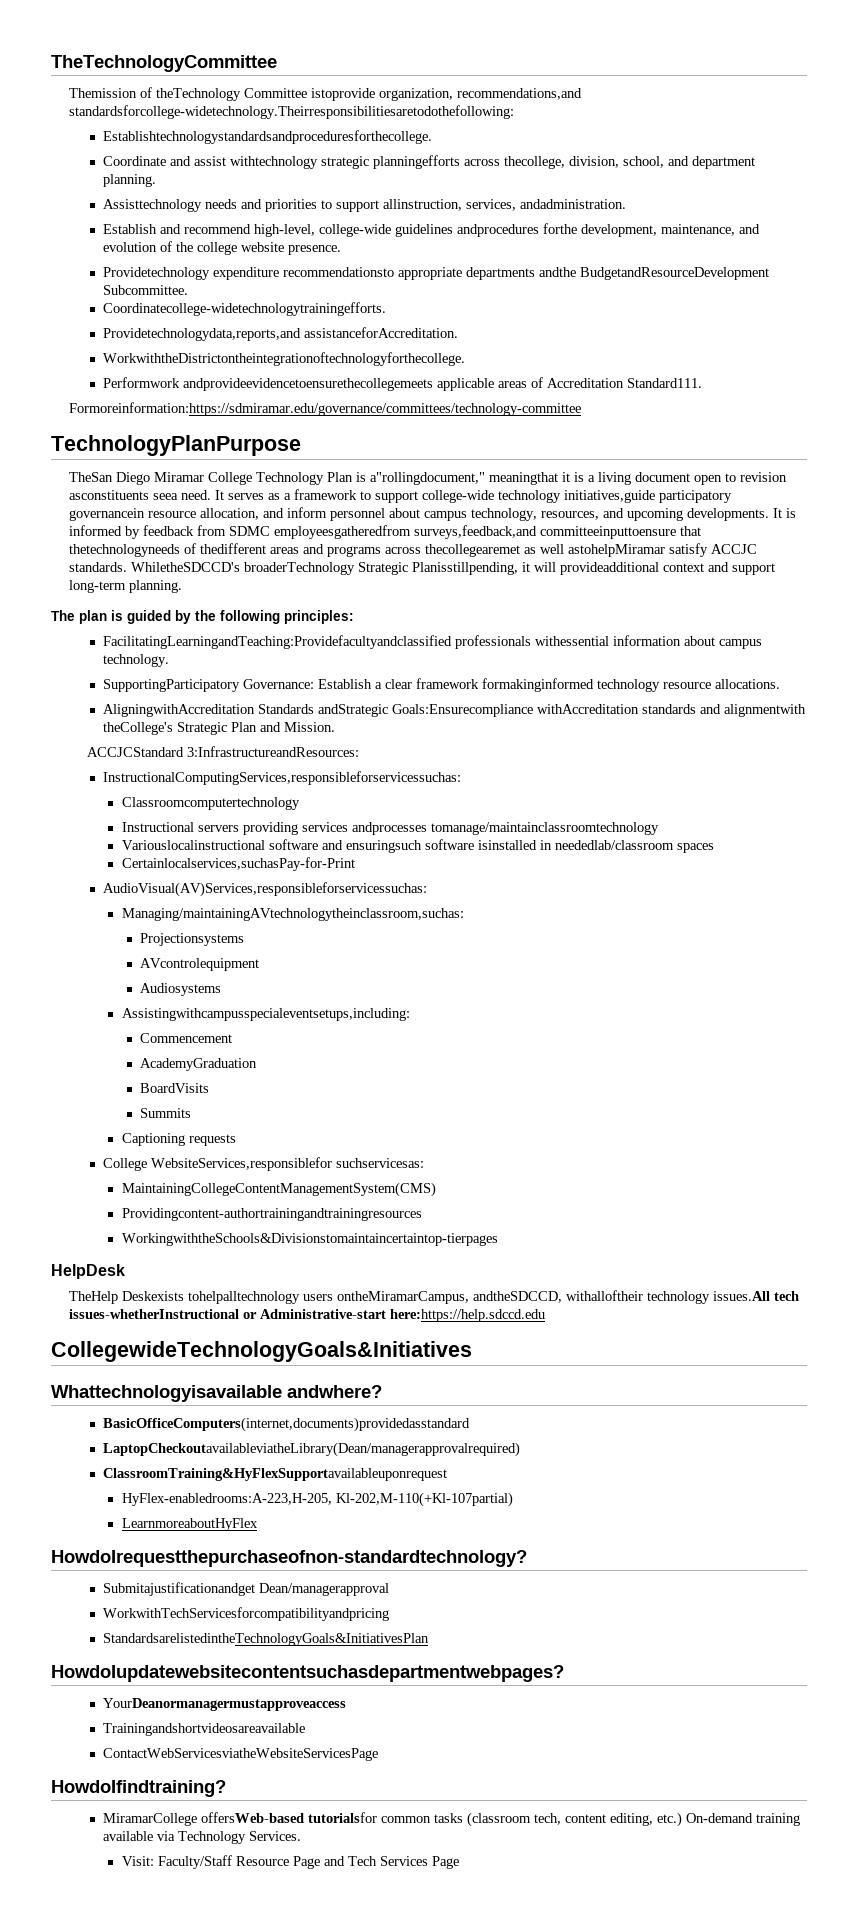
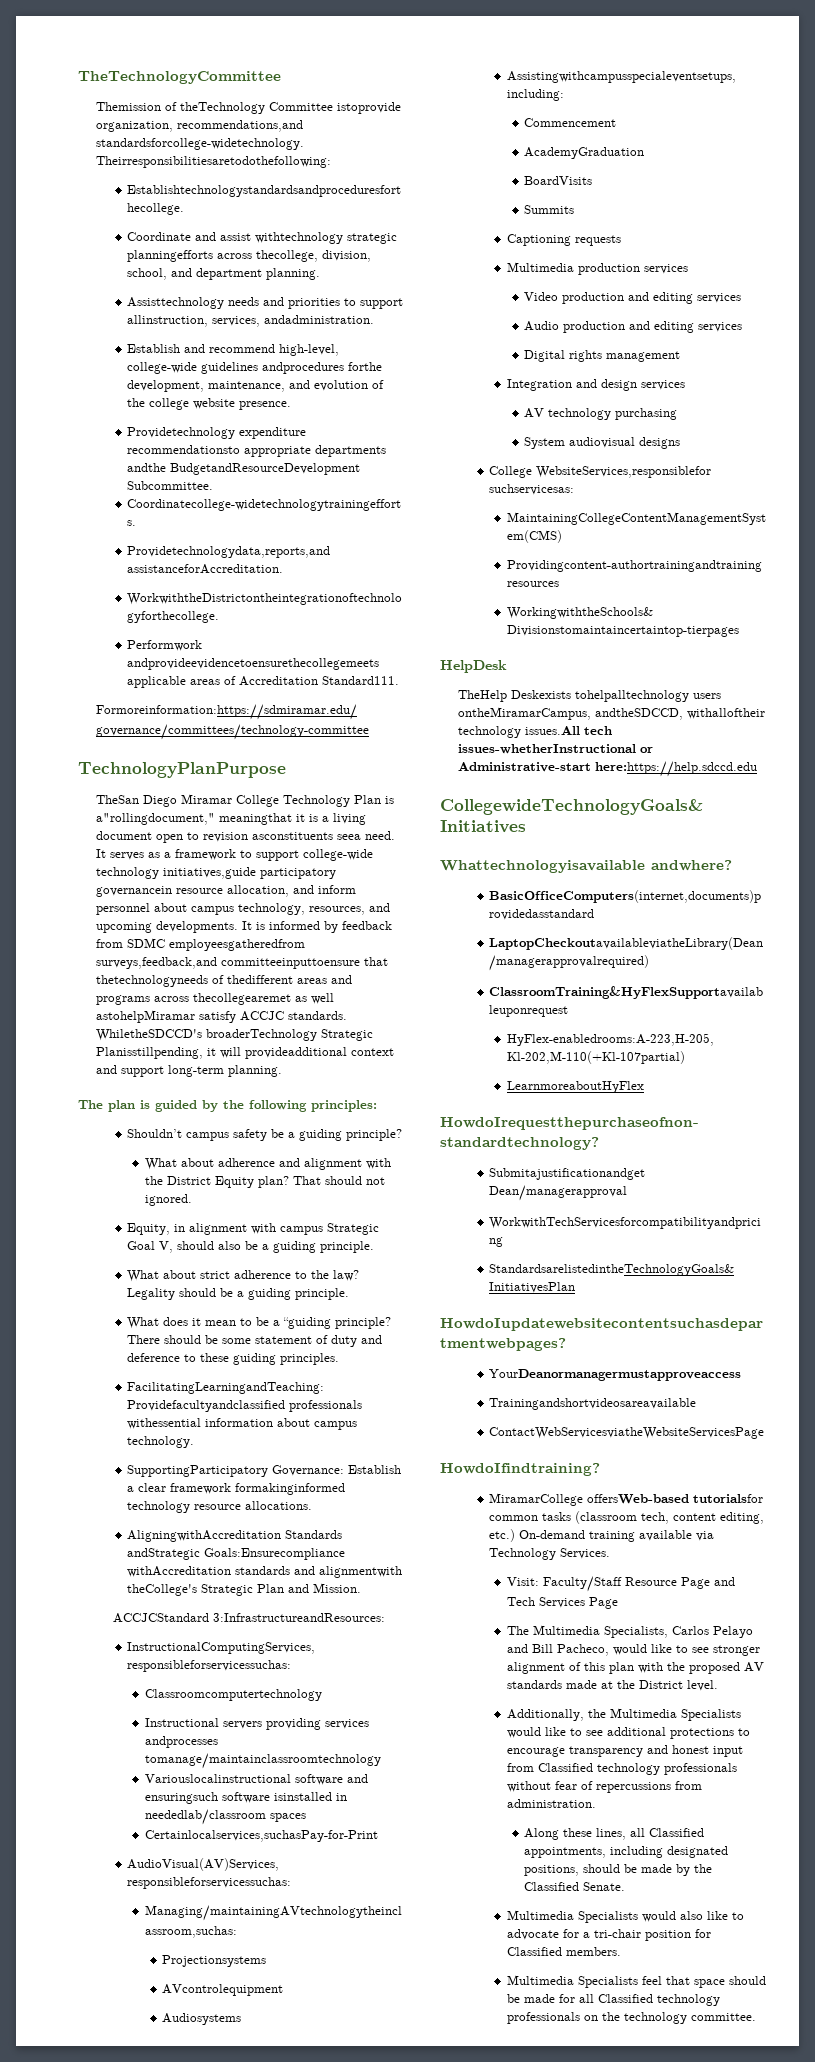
(354, 617) none -> [127,1129,403,1141] [144,1158,391,1170] [144,1176,385,1188] [144,1194,192,1206] [127,1223,380,1235] [127,1241,375,1253] [127,1270,360,1282] [127,1288,350,1300] [127,1317,392,1329] [127,1335,383,1347] [127,1353,340,1365] // Shouldn’t campus safety be a guiding principle? // What about adherence and alignment with the District Equity plan? That should not ignored. // Equity, in alignment with campus Strategic Goal V, should also be a guiding principle. // What about strict adherence to the law? Legality should be a guiding principle. // What does it mean to be a “guiding principle? There should be some statement of duty and deference to these guiding principles.
(236, 1140) none -> [506,262,688,275] [524,292,742,304] [524,321,743,333] [524,350,681,362] [506,379,685,391] [524,408,678,420] [524,437,681,449] // Multimedia production services // Video production and editing services // Audio production and editing services // Digital rights management // Integration and design services // AV technology purchasing // System audiovisual designs
(459, 1862) none -> [506,1625,753,1638] [506,1644,760,1656] [506,1662,764,1674] [506,1680,718,1691] [506,1708,741,1721] [506,1727,750,1739] [506,1745,743,1757] [506,1763,737,1775] [506,1781,702,1793] [506,1799,596,1808] [524,1828,705,1840] [524,1846,729,1858] [524,1864,713,1876] [524,1882,626,1891] [506,1910,744,1923] [506,1929,711,1941] [506,1947,621,1956] [506,1975,766,1988] [506,1994,720,2006] [506,2012,756,2024] // The Multimedia Specialists, Carlos Pelayo and Bill Pacheco, would like to see stronger alignment of this plan with the proposed AV standards made at the District level. // Additionally, the Multimedia Specialists would like to see additional protections to encourage transparency and honest input from Classified technology professionals without fear of repercussions from administration. // Along these lines, all Classified appointments, including designated positions, should be made by the Classified Senate. // Multimedia Specialists would also like to advocate for a tri-chair position for Classified members. // Multimedia Specialists feel that space should be made for all Classified technology professionals on the technology committee.

